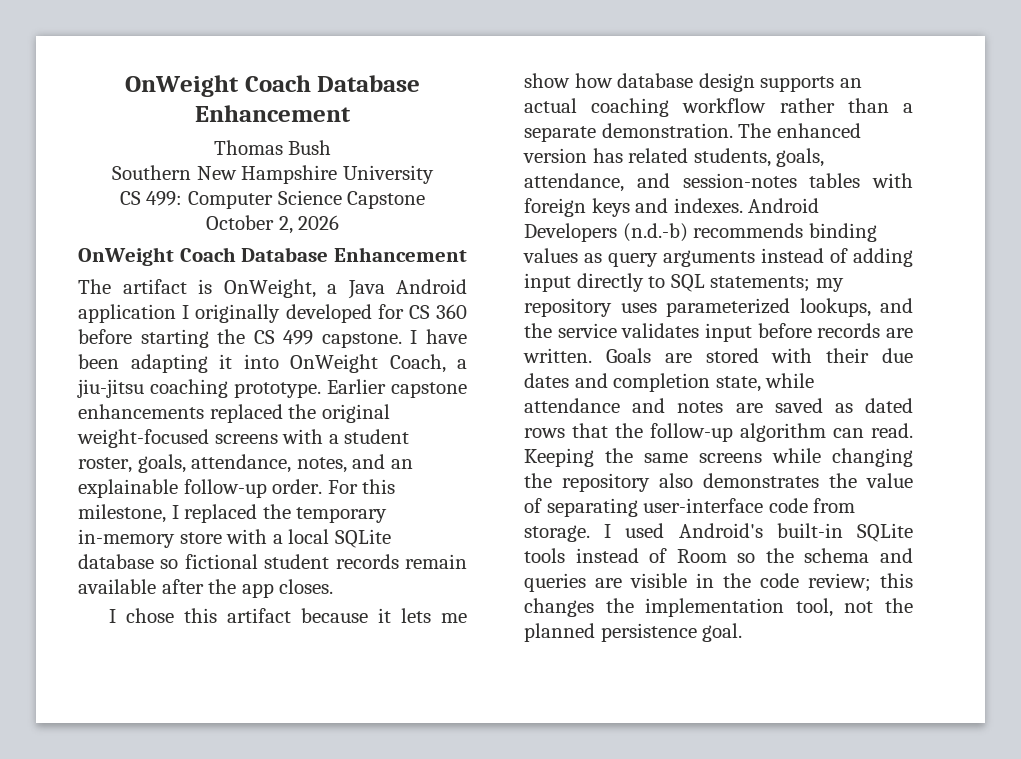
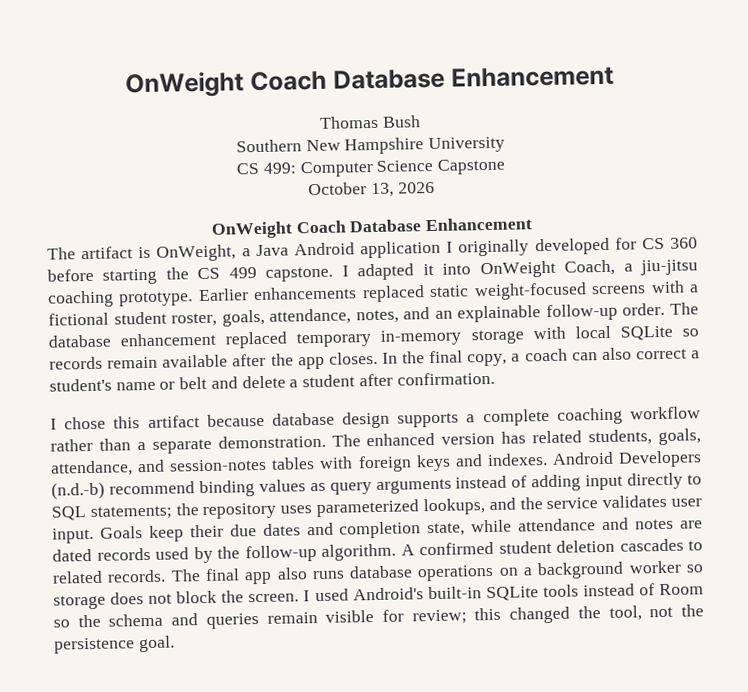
[278,216,293,234] 2, -> [371,182,394,198] 13,
[426,329,467,344] [78,354,208,373] have been adapting -> [357,263,415,281] adapted
[391,382,467,398] capstone -> (249, 295) none
[288,404,390,423] the original -> [429,285,470,298] static
(339, 439) none -> [48,312,109,326] fictional
[327,479,396,494] [78,504,388,523] [78,529,391,548] [78,554,330,569] For this milestone, I replaced the temporary in-memory store with a local SQLite database so fictional student -> [670,302,699,315] [48,325,699,349] The database enhancement replaced temporary in-memory storage with local SQLite so
(334, 586) none -> [381,347,700,367] [49,371,495,392] In the final copy, a coach can also correct a student's name or belt and delete a student after confirmation.
[378,608,467,623] [524,73,613,88] it lets me show how -> (265, 420) none
[839,78,862,88] [524,98,577,113] an actual -> [466,408,550,427] a complete
[693,223,804,238] recommends -> [108,481,195,495] recommend
[815,278,844,292] my -> [175,503,199,516] the
[705,323,913,342] [523,348,813,363] input before records are written. Goals are stored with -> [671,498,702,507] [52,525,184,544] user input. Goals keep
[774,398,914,413] [524,423,913,442] [524,448,913,467] [524,473,913,492] [524,498,856,517] [524,525,590,542] saved as dated rows that the follow-up algorithm can read. Keeping the same screens while changing the repository also demonstrates the value of separating user-interface code from storage. -> [52,538,703,564] [52,560,703,585] [53,590,300,610] dated records used by the follow-up algorithm. A confirmed student deletion cascades to related records. The final app also runs database operations on a background worker so storage does not block the screen.
[595,573,913,592] [524,598,785,617] are visible in the code review; this changes the implementation -> [266,606,601,625] remain visible for review; this changed the
[524,623,595,642] planned -> (704, 610) none

